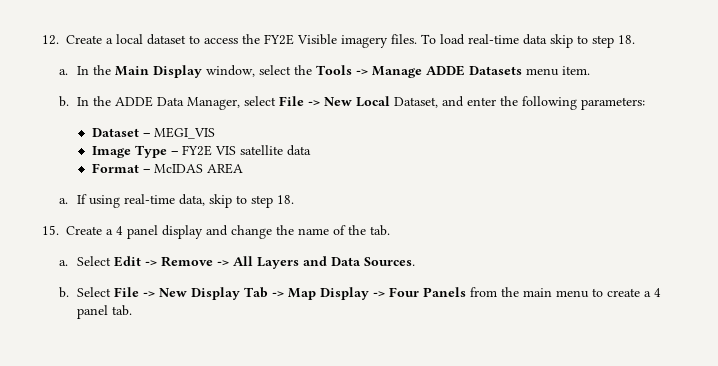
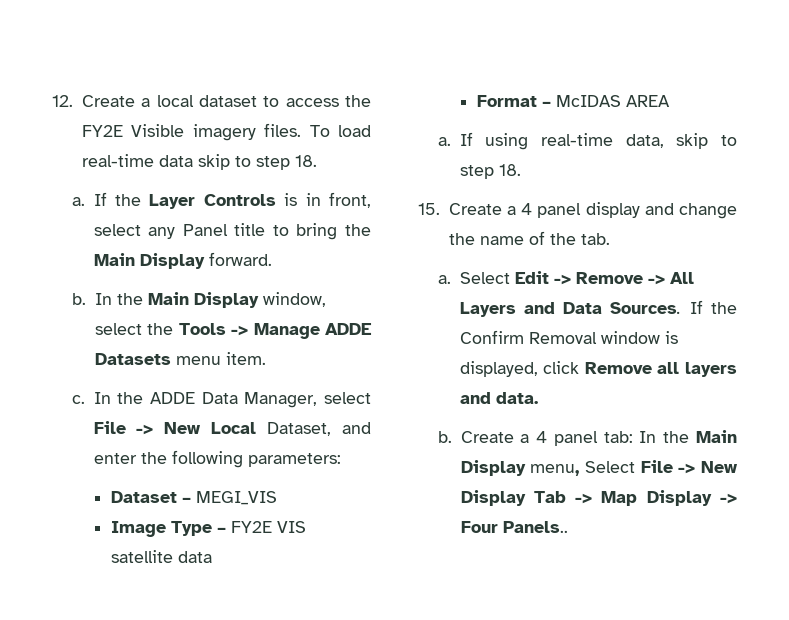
(69, 72) none -> [93,192,371,209] [93,223,371,240] [93,252,272,269] [71,293,86,305] If the Layer Controls is in front, select any Panel title to bring the Main Display forward. // b.
[59,96,70,107] b. -> [71,395,85,404] c.
[59,287,70,298] // b. -> [689,300,737,314] [459,330,678,344] [459,361,737,377] [459,392,538,404] [437,430,737,446] [460,460,580,476] If the Confirm Removal window is displayed, click Remove all layers and data. // b. Create a 4 panel tab: In the Main Display menu,
[422,287,661,298] [76,305,132,319] Panels from the main menu to create a 4 panel tab. -> [502,521,568,533] Panels..

